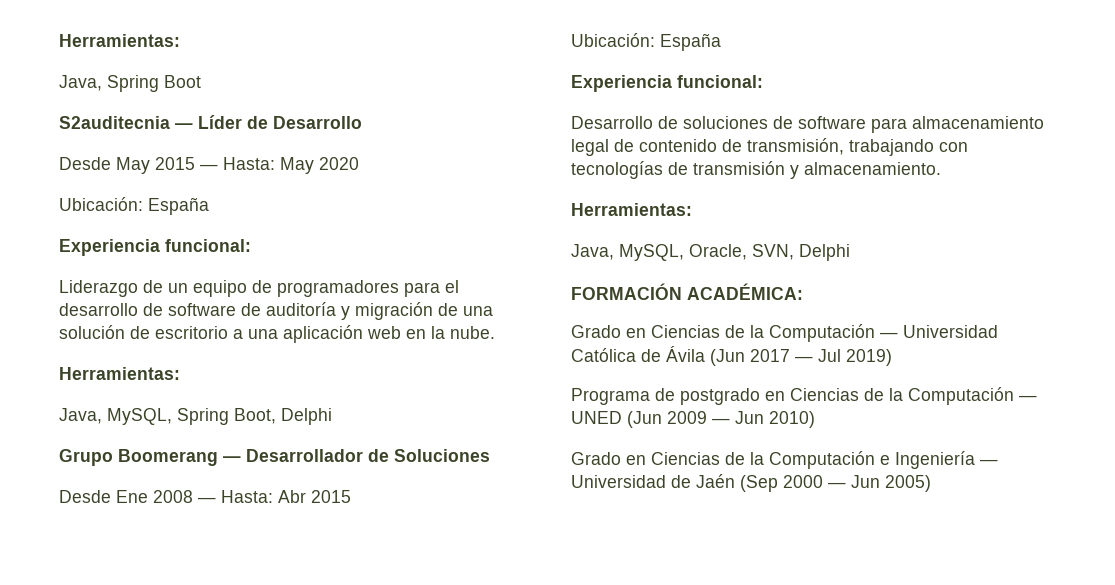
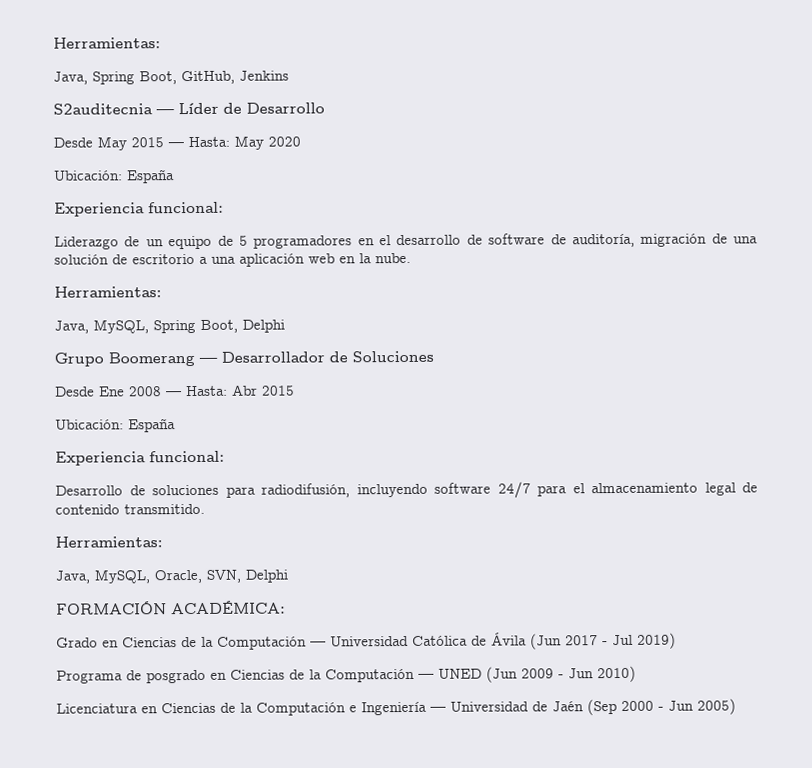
[164,75,201,88] Boot -> [139,70,289,85] Boot, GitHub, Jenkins
[277,280,440,297] programadores para -> [238,235,375,249] 5 programadores en
[266,302,350,320] auditoría y -> [571,233,635,248] auditoría,
[773,116,1044,133] [571,138,968,156] [571,161,941,179] de software para almacenamiento legal de contenido de transmisión, trabajando con tecnologías de transmisión y almacenamiento. -> [225,481,758,499] [55,503,205,515] para radiodifusión, incluyendo software 24/7 para el almacenamiento legal de contenido transmitido.
[795,356,813,362] — -> [602,641,608,646] -
[680,388,760,405] postgrado -> [146,669,206,684] posgrado
[712,418,730,424] — -> [558,674,564,679] -
[571,452,621,465] Grado -> [56,703,138,714] Licenciatura
[828,482,846,488] — -> [658,706,664,711] -

